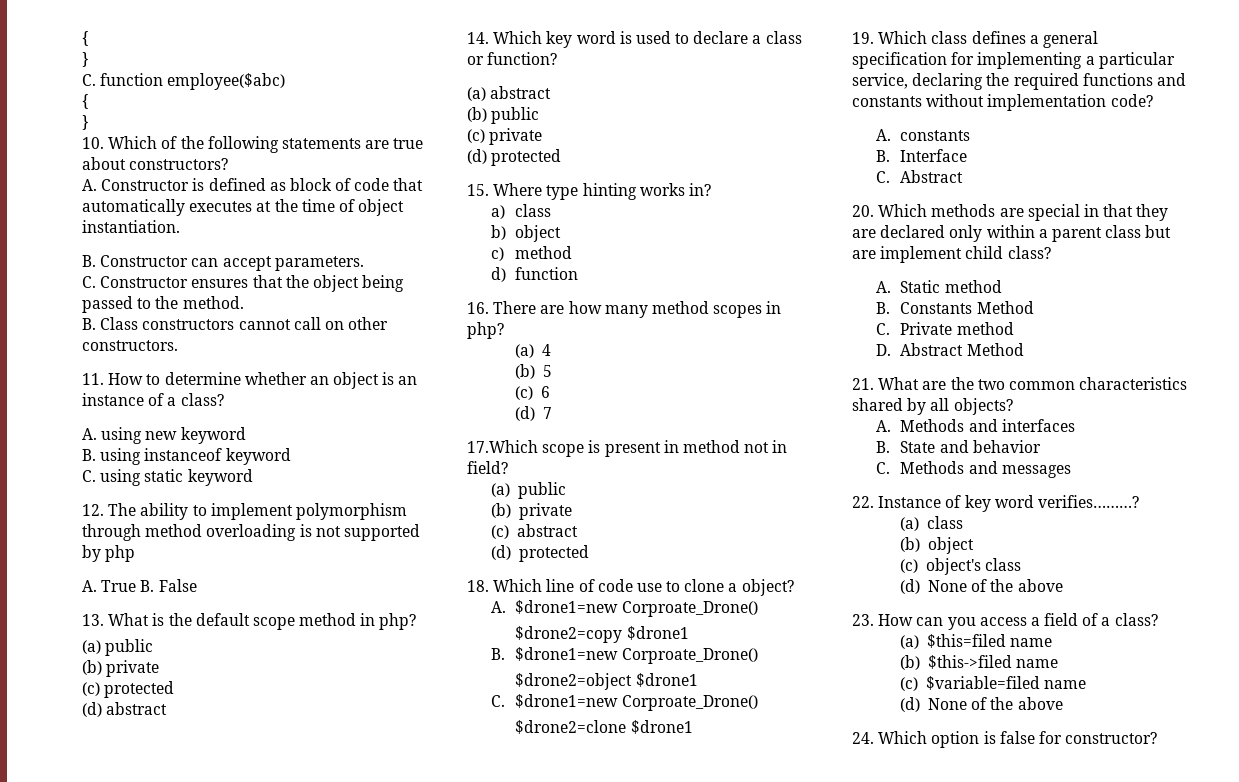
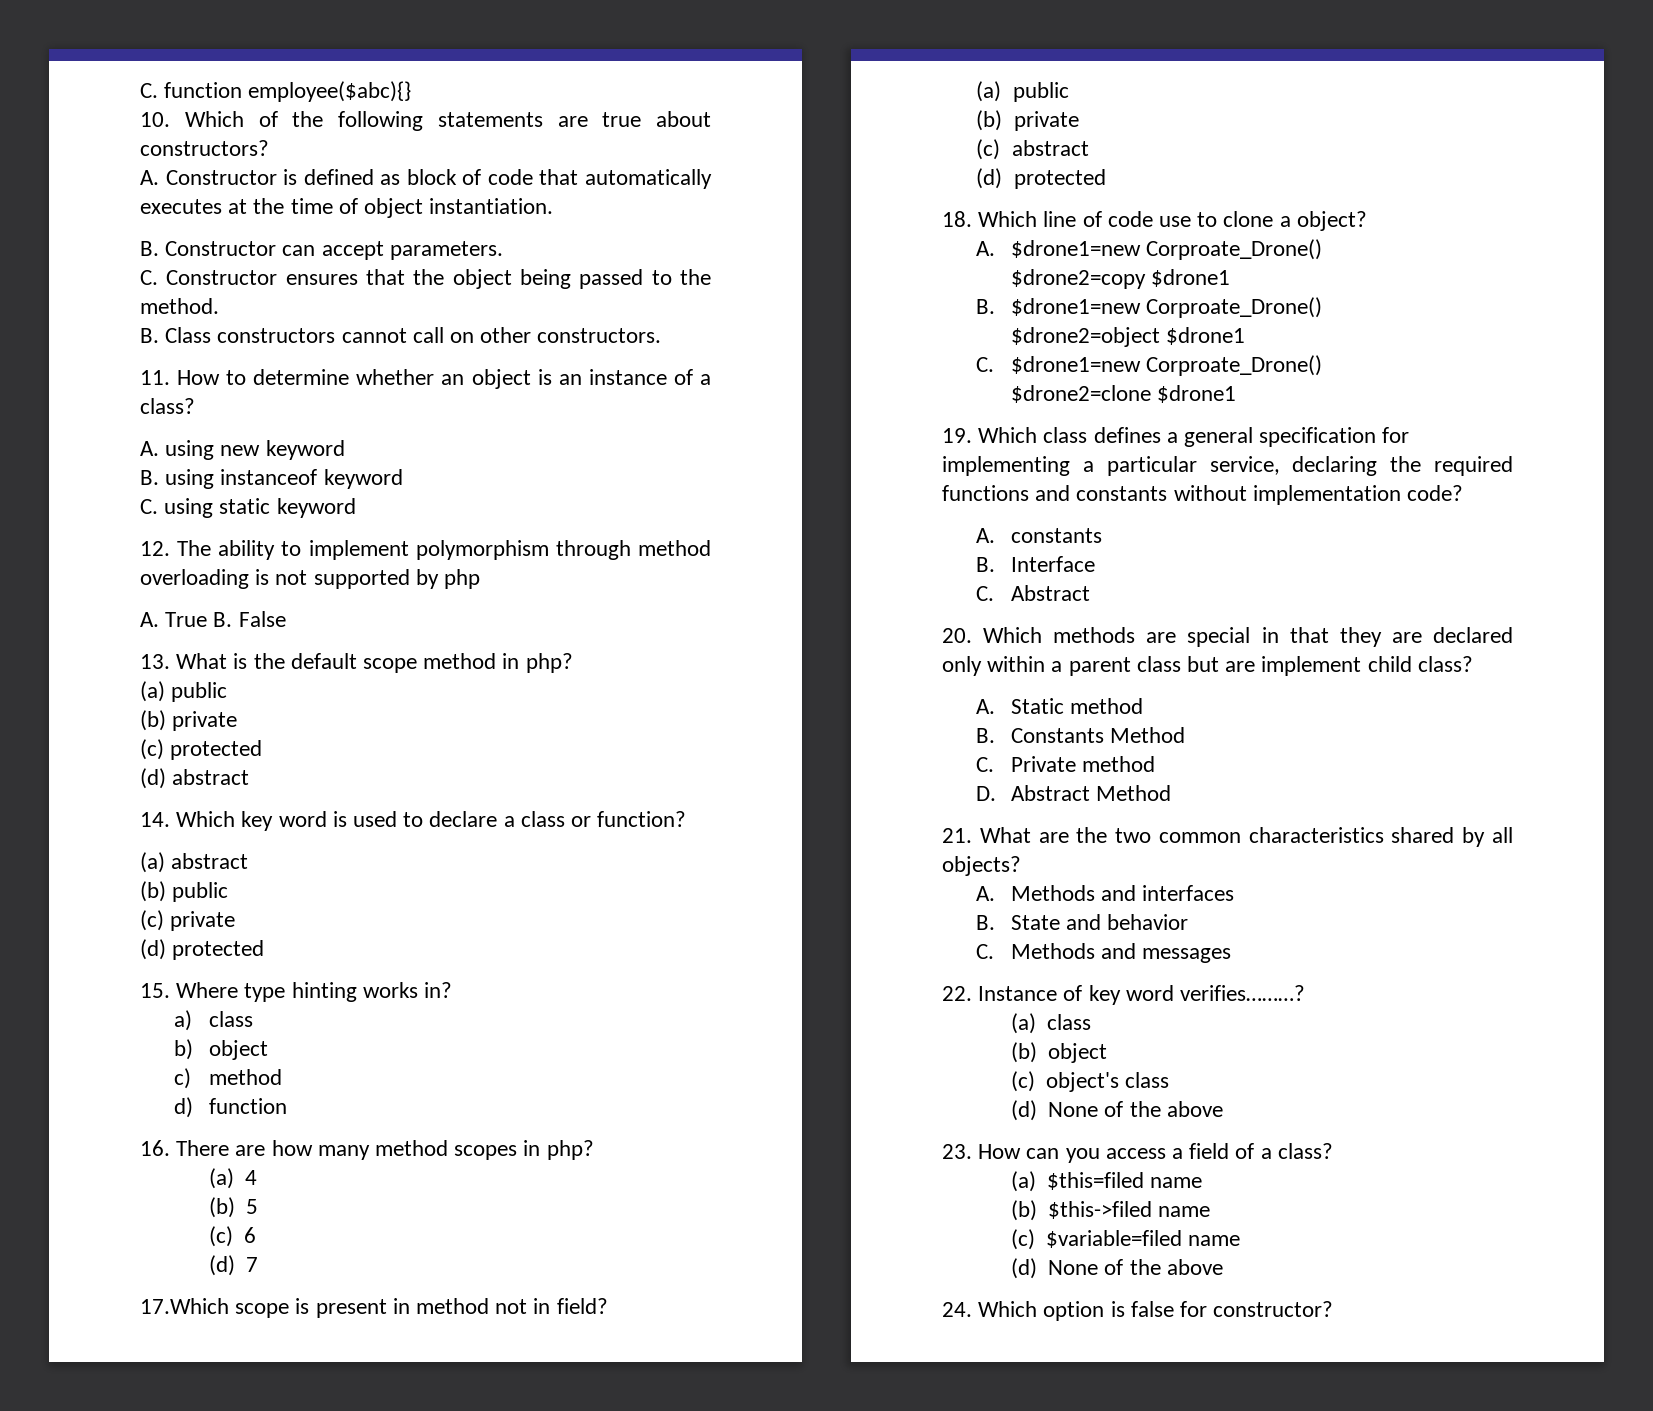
[82,31,89,46] [82,52,89,67] [82,73,286,90] [82,94,89,109] [82,115,89,130] { // } // C. function employee($abc) // { // } -> [140,81,412,102] C. function employee($abc){}

